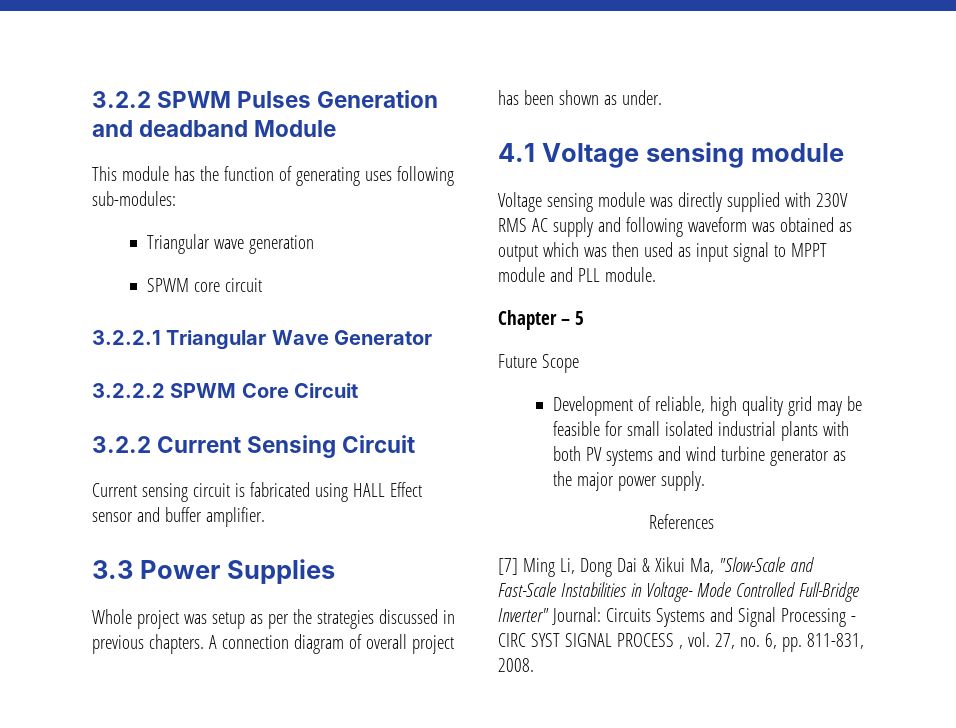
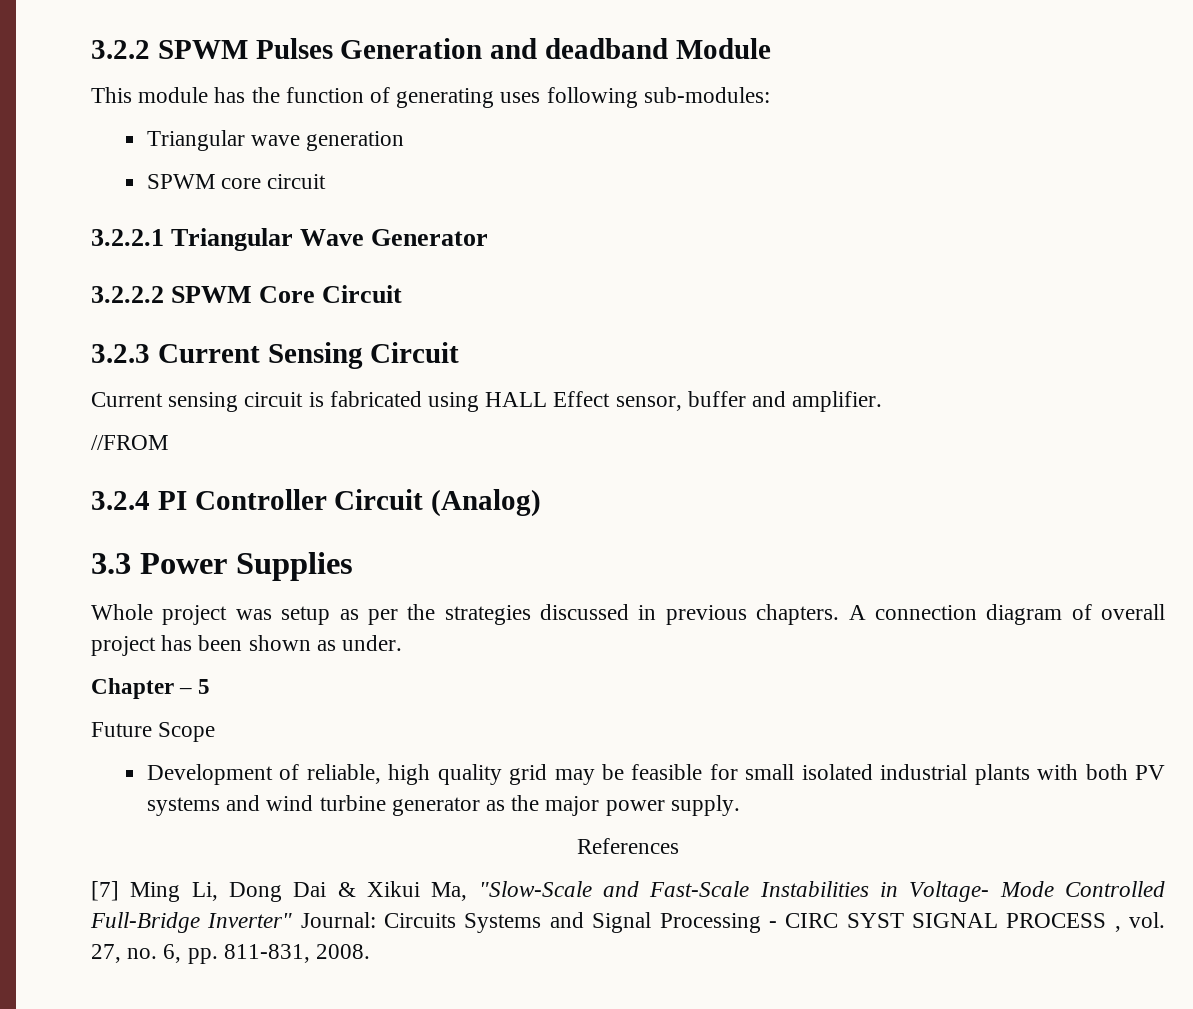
[92,436,151,453] 3.2.2 -> [91,344,150,363] 3.2.3
[92,507,265,527] sensor and buffer amplifier. -> [615,391,883,412] [91,435,168,450] [91,489,542,517] sensor, buffer and amplifier. // //FROM // 3.2.4 PI Controller Circuit (Analog)
[498,142,844,168] [498,192,848,212] [498,217,852,237] [498,242,827,262] [498,267,656,282] // 4.1 Voltage sensing module // Voltage sensing module was directly supplied with 230V RMS AC supply and following waveform was obtained as output which was then used as input signal to MPPT module and PLL module. -> (403, 643) none

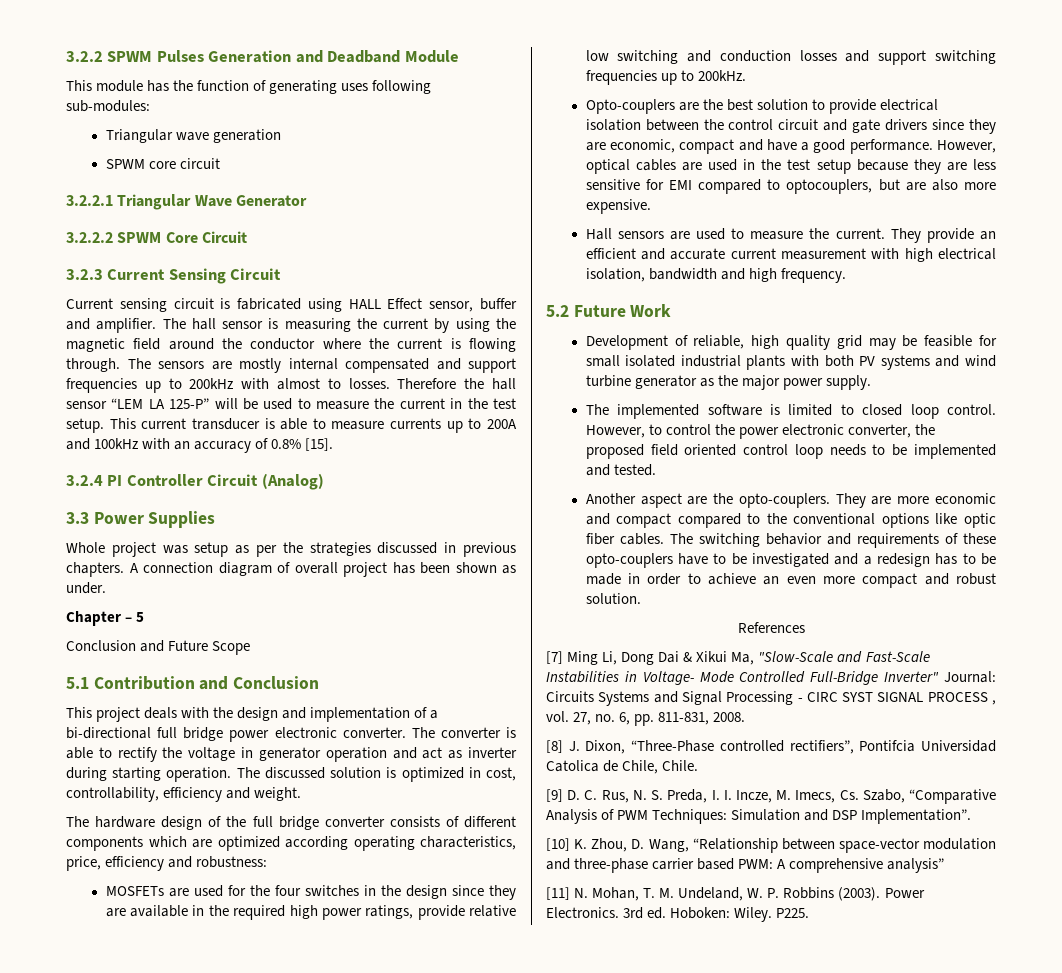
[545,38,669,59] deadband -> [327,50,401,63] Deadband
[91,435,168,450] // //FROM -> [162,318,516,333] [66,338,516,352] [66,358,516,373] [66,378,516,393] [66,398,516,410] [66,418,517,433] [66,438,334,453] The hall sensor is measuring the current by using the magnetic field around the conductor where the current is flowing through. The sensors are mostly internal compensated and support frequencies up to 200kHz with almost to losses. Therefore the hall sensor “LEM LA 125-P” will be used to measure the current in the test setup. This current transducer is able to measure currents up to 200A and 100kHz with an accuracy of 0.8% [15].
(211, 686) none -> [66,640,165,652] Conclusion and
(216, 732) none -> [66,676,320,690] [66,707,439,722] [66,727,516,742] [66,747,517,762] [66,767,516,782] [66,787,302,802] [66,816,516,830] [66,836,516,851] [66,856,268,871] [105,885,516,900] [105,905,516,920] [585,50,996,65] [585,70,746,85] [585,99,939,114] [585,119,996,134] [585,139,996,154] [585,159,996,174] [585,179,996,194] [585,199,651,214] [585,228,996,243] [585,248,996,262] [585,268,846,283] [546,304,672,317] // 5.1 Contribution and Conclusion // This project deals with the design and implementation of a bi-directional full bridge power electronic converter. The converter is able to rectify the voltage in generator operation and act as inverter during starting operation. The discussed solution is optimized in cost, controllability, efficiency and weight. // The hardware design of the full bridge converter consists of different components which are optimized according operating characteristics, price, efficiency and robustness: // MOSFETs are used for the four switches in the design since they are available in the required high power ratings, provide relative low switching and conduction losses and support switching frequencies up to 200kHz. // Opto-couplers are the best solution to provide electrical isolation between the control circuit and gate drivers since they are economic, compact and have a good performance. However, optical cables are used in the test setup because they are less sensitive for EMI compared to optocouplers, but are also more expensive. // Hall sensors are used to measure the current. They provide an efficient and accurate current measurement with high electrical isolation, bandwidth and high frequency. // 5.2 Future Work
(740, 805) none -> [585,404,997,419] [585,424,936,439] [585,444,997,459] [585,464,656,476] [585,493,997,508] [585,513,996,528] [585,533,997,548] [585,553,996,568] [585,573,996,588] [585,593,641,604] // The implemented software is limited to closed loop control. However, to control the power electronic converter, the proposed field oriented control loop needs to be implemented and tested. // Another aspect are the opto-couplers. They are more economic and compact compared to the conventional options like optic fiber cables. The switching behavior and requirements of these opto-couplers have to be investigated and a redesign has to be made in order to achieve an even more compact and robust solution.
(371, 951) none -> [546,740,996,754] [546,760,699,774] [546,789,996,804] [546,809,972,824] [546,838,996,853] [546,858,945,873] [546,887,925,901] [546,907,810,922] // [8] J. Dixon, “Three-Phase controlled rectifiers”, Pontifcia Universidad Catolica de Chile, Chile. // [9] D. C. Rus, N. S. Preda, I. I. Incze, M. Imecs, Cs. Szabo, “Comparative Analysis of PWM Techniques: Simulation and DSP Implementation”. // [10] K. Zhou, D. Wang, “Relationship between space-vector modulation and three-phase carrier based PWM: A comprehensive analysis” // [11] N. Mohan, T. M. Undeland, W. P. Robbins (2003). Power Electronics. 3rd ed. Hoboken: Wiley. P225.

